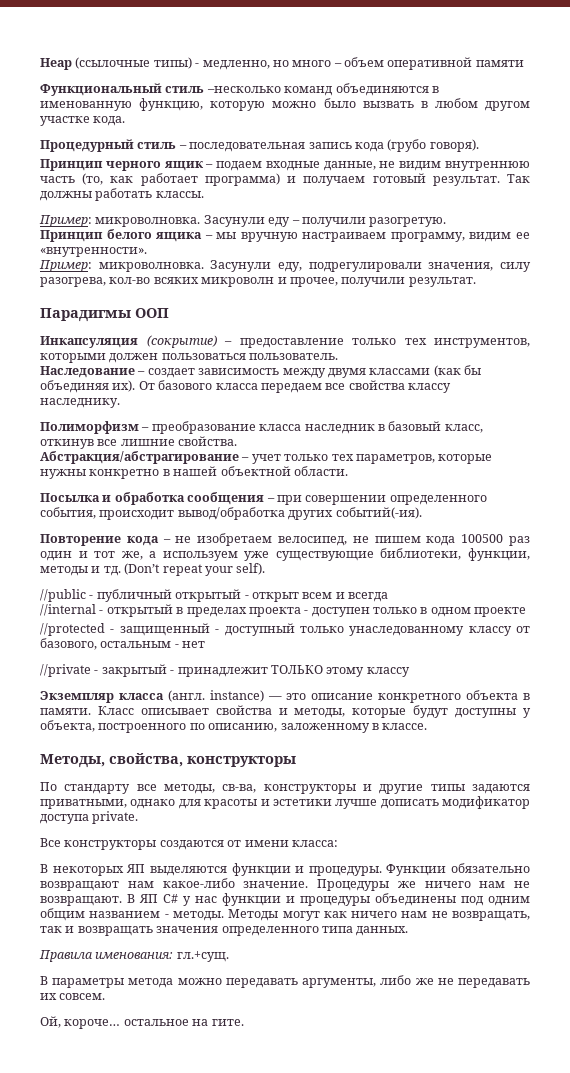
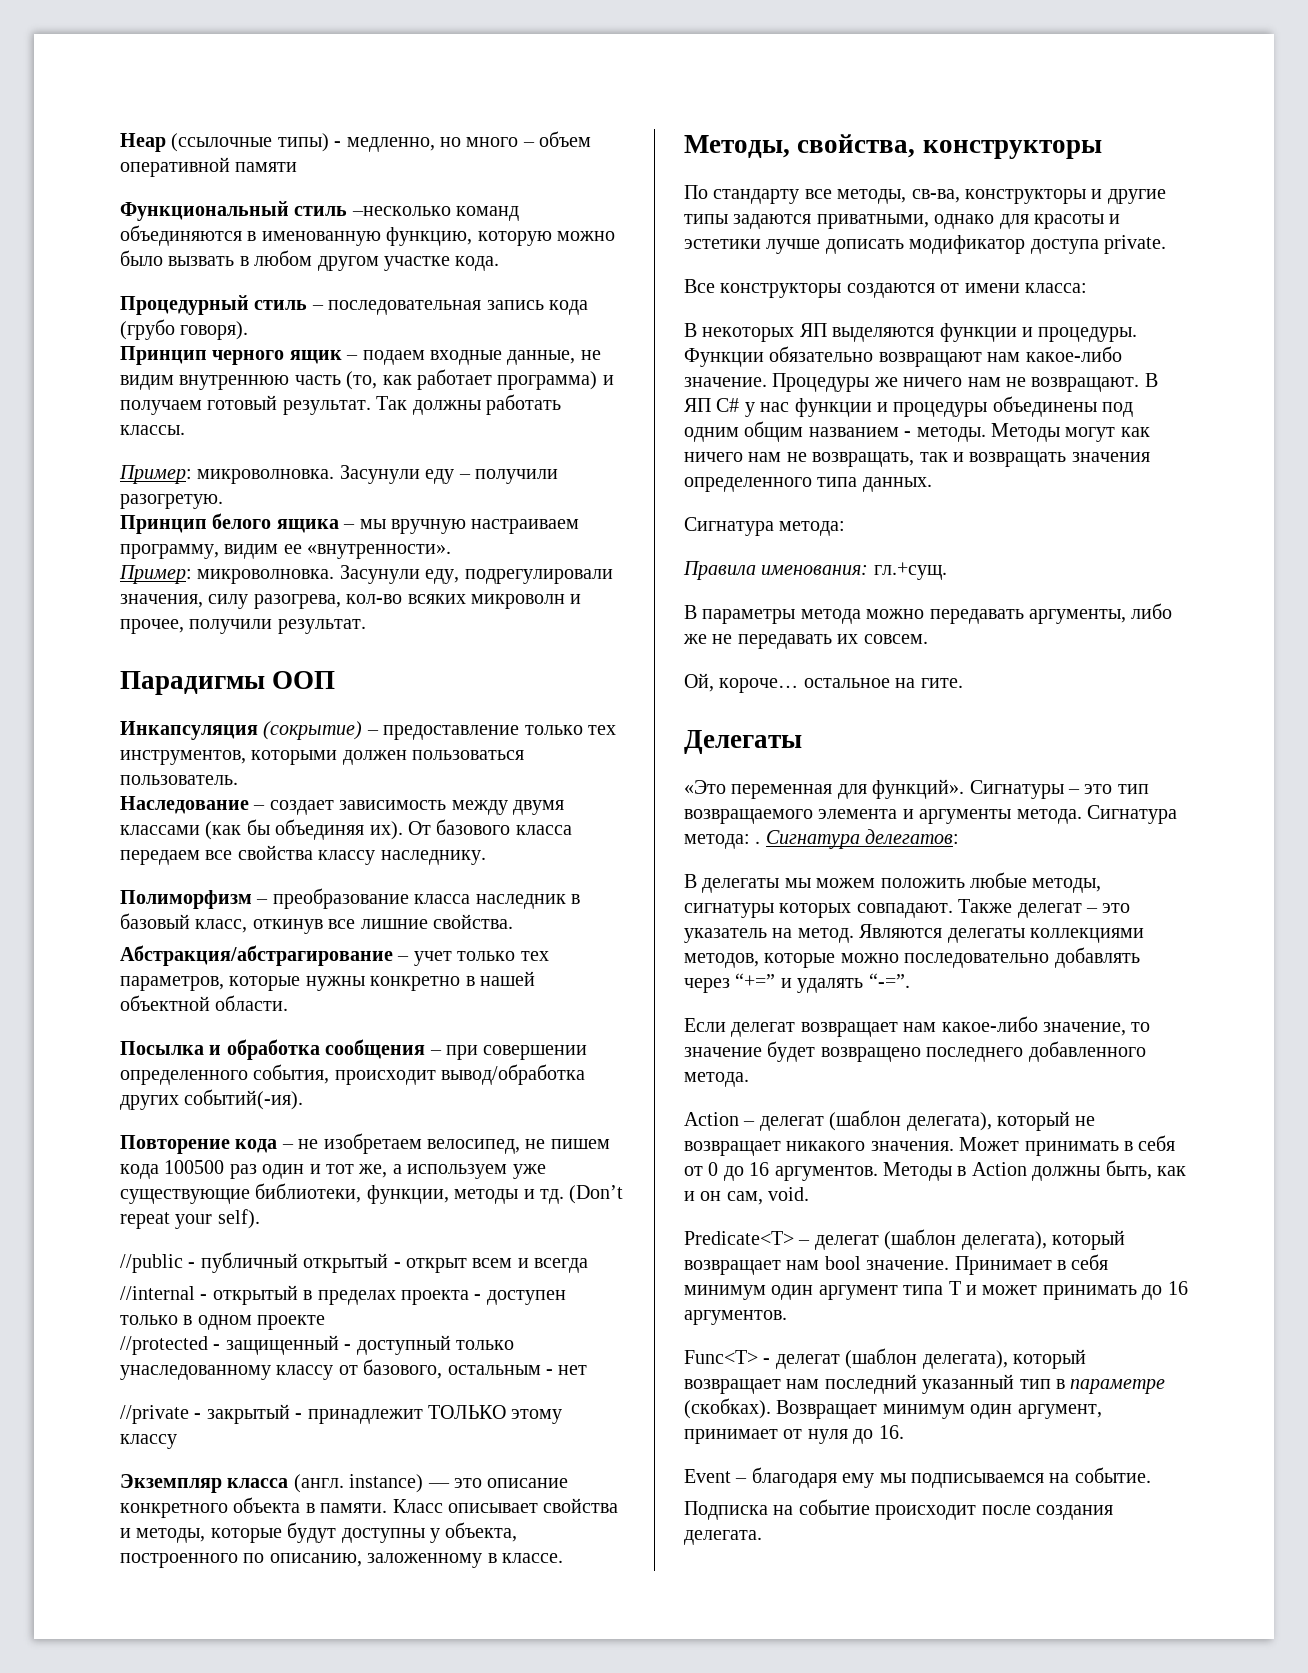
(409, 931) none -> [684,517,846,536] // Сигнатура метода:
(244, 1022) none -> [684,730,802,754] [684,779,1149,799] [684,805,1177,824] [684,829,960,849] [684,872,1102,893] [684,899,1131,918] [684,924,1144,943] [684,947,1140,968] [684,973,910,993] [684,1016,1151,1037] [684,1041,1146,1062] [684,1072,749,1087] [684,1110,1096,1131] [684,1135,1176,1156] [684,1160,1186,1181] [684,1187,810,1205] [684,1229,1125,1250] [684,1254,1109,1275] [684,1281,1188,1300] [684,1310,787,1325] [684,1348,1086,1369] [684,1374,1166,1394] [684,1398,1102,1419] [684,1425,904,1444] [684,1467,1151,1488] [684,1499,1113,1520] [684,1530,762,1545] // Делегаты // «Это переменная для функций». Сигнатуры – это тип возвращаемого элемента и аргументы метода. Сигнатура метода: . Сигнатура делегатов: // В делегаты мы можем положить любые методы, сигнатуры которых совпадают. Также делегат – это указатель на метод. Являются делегаты коллекциями методов, которые можно последовательно добавлять через “+=” и удалять “-=”. // Если делегат возвращает нам какое-либо значение, то значение будет возвращено последнего добавленного метода. // Action – делегат (шаблон делегата), который не возвращает никакого значения. Может принимать в себя от 0 до 16 аргументов. Методы в Action должны быть, как и он сам, void. // Predicate<T> – делегат (шаблон делегата), который возвращает нам bool значение. Принимает в себя минимум один аргумент типа T и может принимать до 16 аргументов. // Func<T> - делегат (шаблон делегата), который возвращает нам последний указанный тип в параметре (скобках). Возвращает минимум один аргумент, принимает от нуля до 16. // Event – благодаря ему мы подписываемся на событие. // Подписка на событие происходит после создания делегата.

